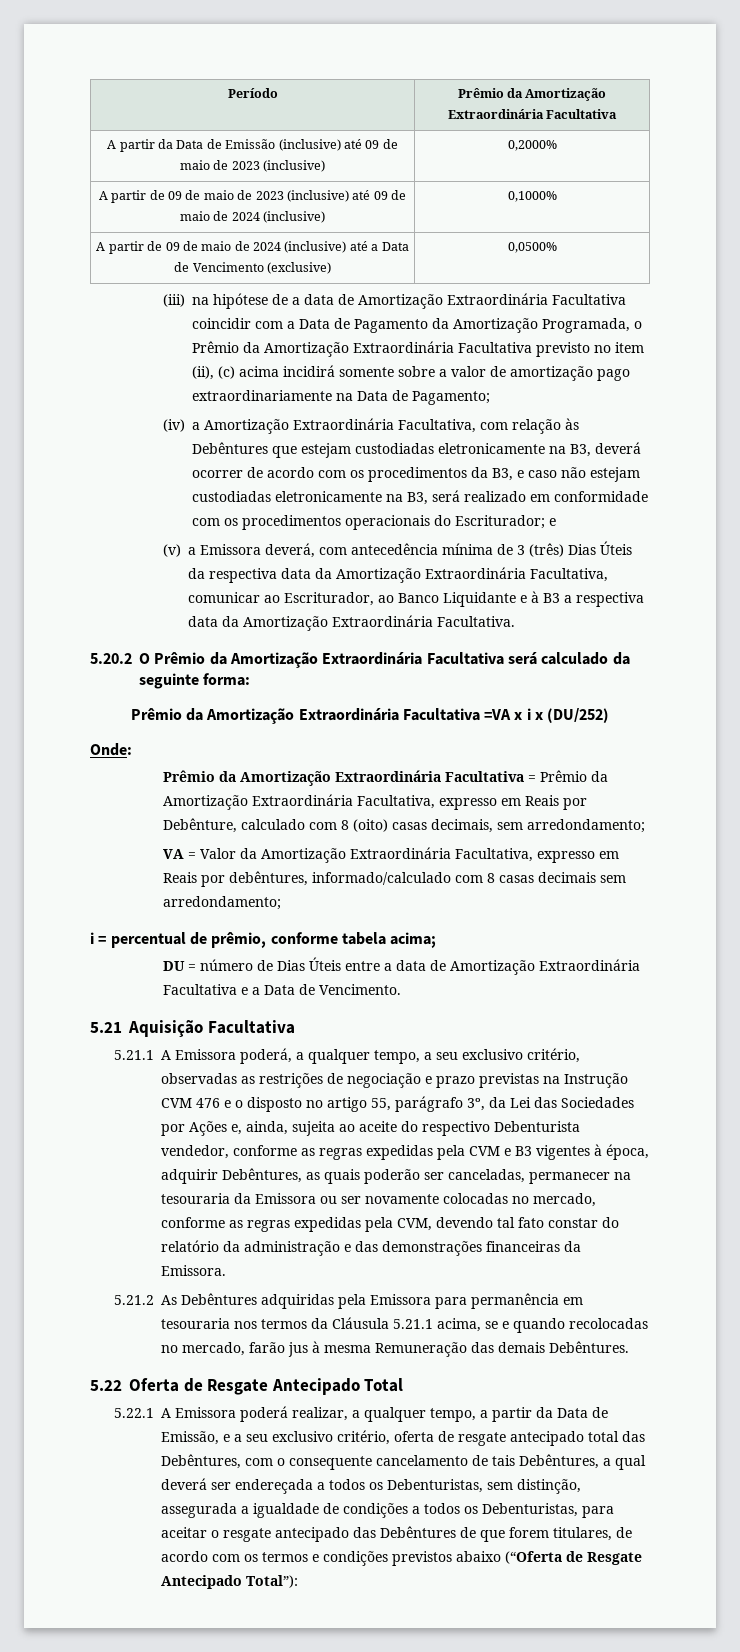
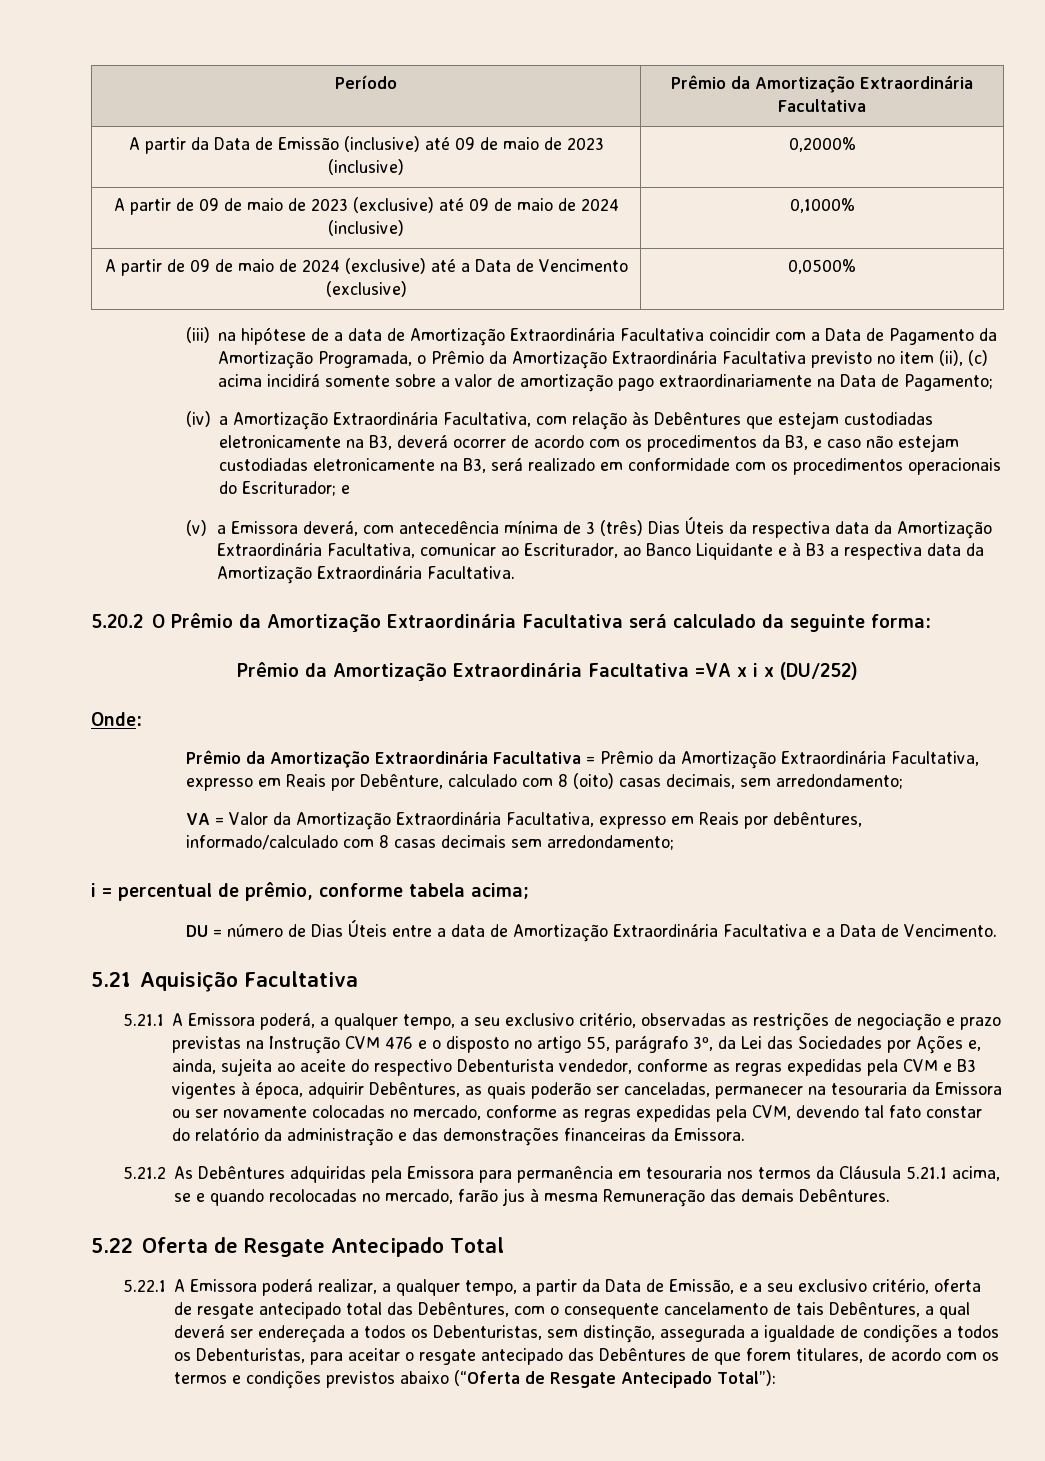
[286,190,349,202] (inclusive) -> [352,197,434,213] (exclusive)
[284,241,347,253] (inclusive) -> [344,258,426,274] (exclusive)

